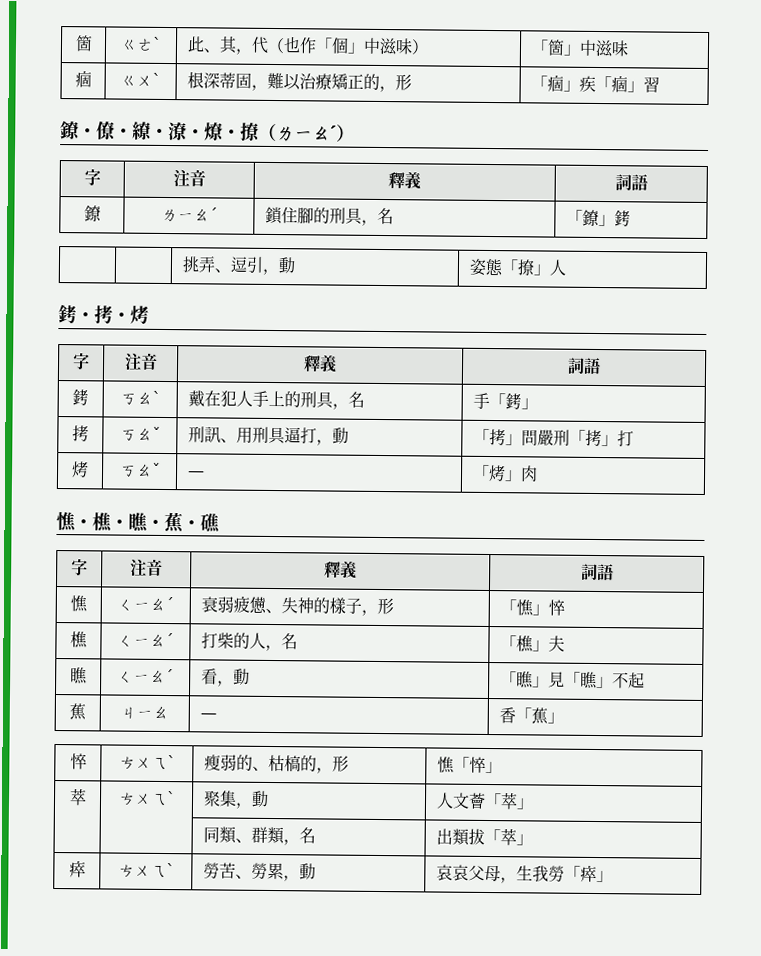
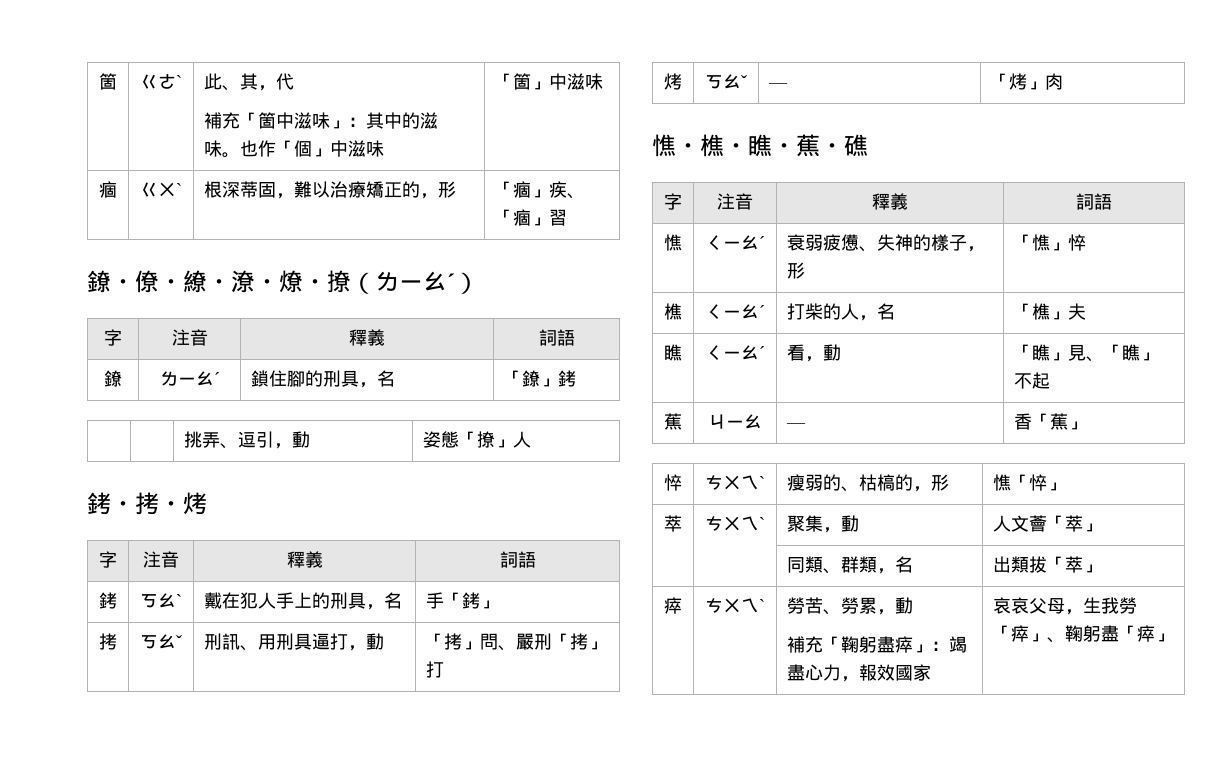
[266,37,285,54] （ -> [204,112,439,129] [204,140,241,158] // 補充「箇中滋味」：其中的滋味。
[410,39,429,55] ） -> (385, 148) none
(596, 83) none -> [567,193,586,199] 、
(538, 438) none -> [498,645,517,651] 、
(565, 679) none -> [1086,356,1105,362] 、
(316, 871) none -> [787,636,968,653] [787,664,932,682] // 補充「鞠躬盡瘁」：竭盡心力，報效國家
(613, 876) none -> [1047,625,1174,643] 、鞠躬盡「瘁」

